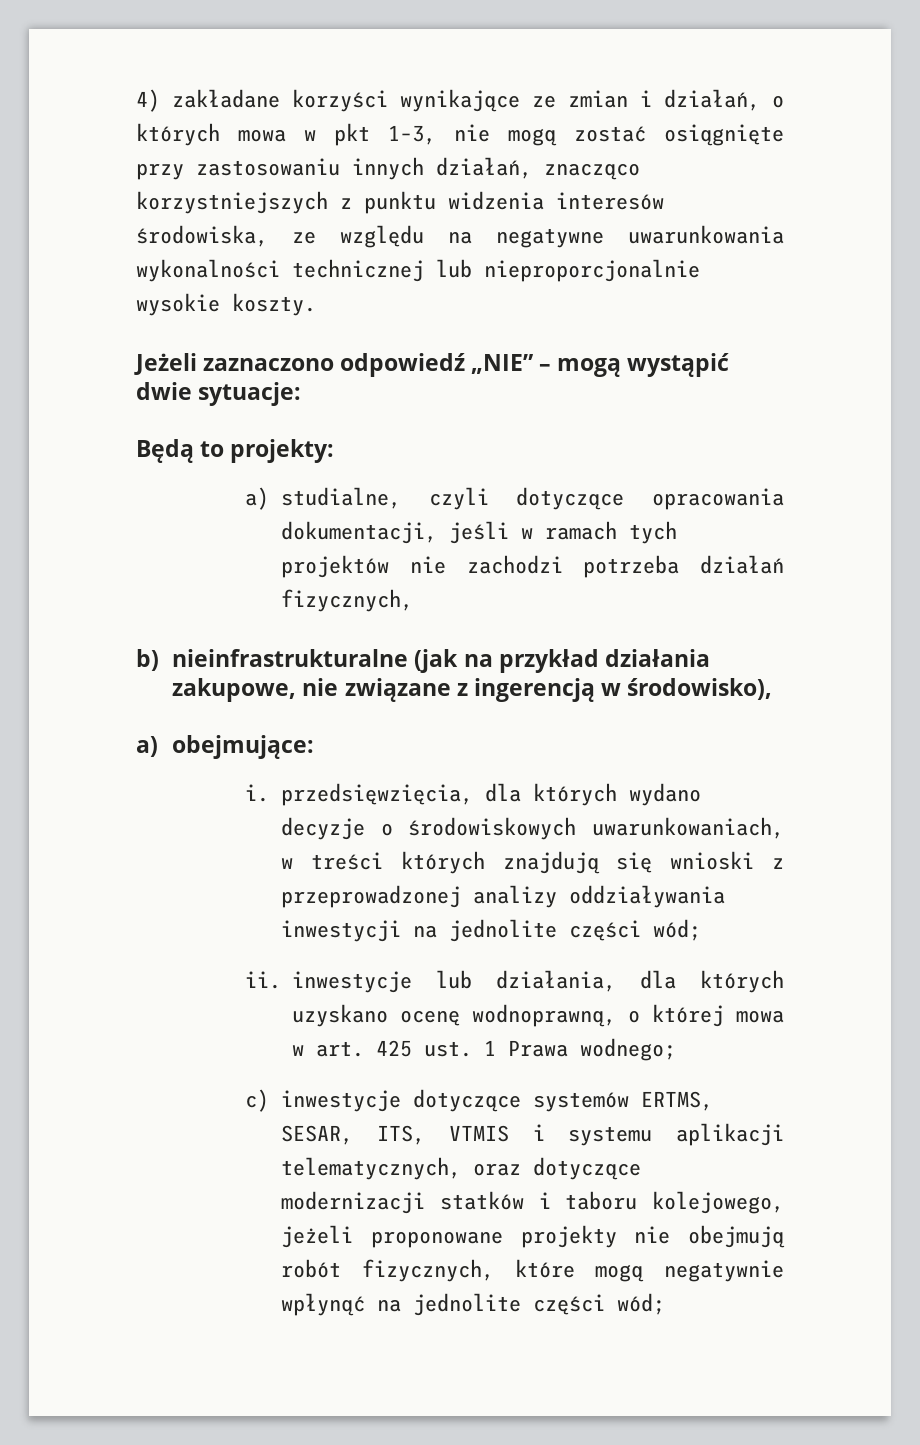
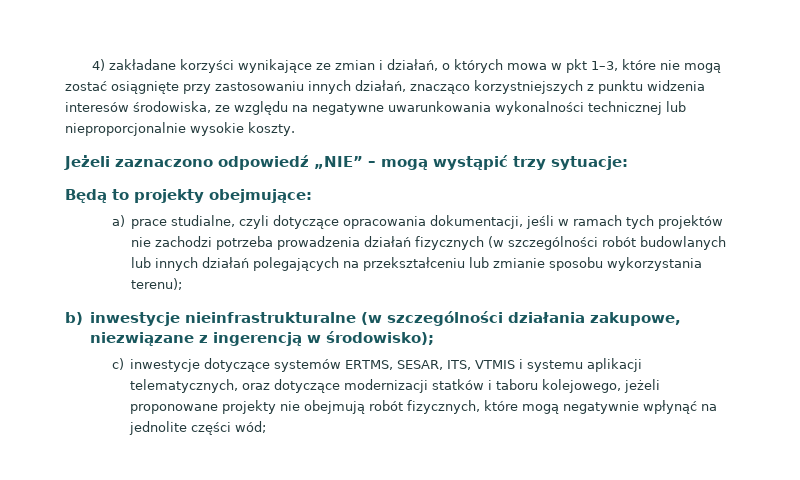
(436, 135) none -> [622,59,657,70] które
[136,382,192,400] dwie -> [513,156,546,170] trzy
[230,439,335,463] [245,487,270,510] projekty: // a) -> [134,189,312,203] [111,215,168,229] projekty obejmujące: // a) prace
[700,555,784,574] [281,589,414,612] [136,649,710,673] [172,678,772,702] [136,735,315,759] [245,783,702,806] [281,817,784,840] [281,851,784,874] [281,885,726,908] [281,919,702,942] [245,970,784,993] [291,1004,785,1027] [291,1038,676,1061] działań fizycznych, // b) nieinfrastrukturalne (jak na przykład działania zakupowe, nie związane z ingerencją w środowisko), // a) obejmujące: // i. przedsięwzięcia, dla których wydano decyzje o środowiskowych uwarunkowaniach, w treści których znajdują się wnioski z przeprowadzonej analizy oddziaływania inwestycji na jednolite części wód; // ii. inwestycje lub działania, dla których uzyskano ocenę wodnoprawną, o której mowa w art. 425 ust. 1 Prawa wodnego; -> [277,236,727,250] [131,257,703,271] [131,278,183,290] [65,311,681,326] [89,331,434,346] prowadzenia działań fizycznych (w szczególności robót budowlanych lub innych działań polegających na przekształceniu lub zmianie sposobu wykorzystania terenu); // b) inwestycje nieinfrastrukturalne (w szczególności działania zakupowe, niezwiązane z ingerencją w środowisko);

